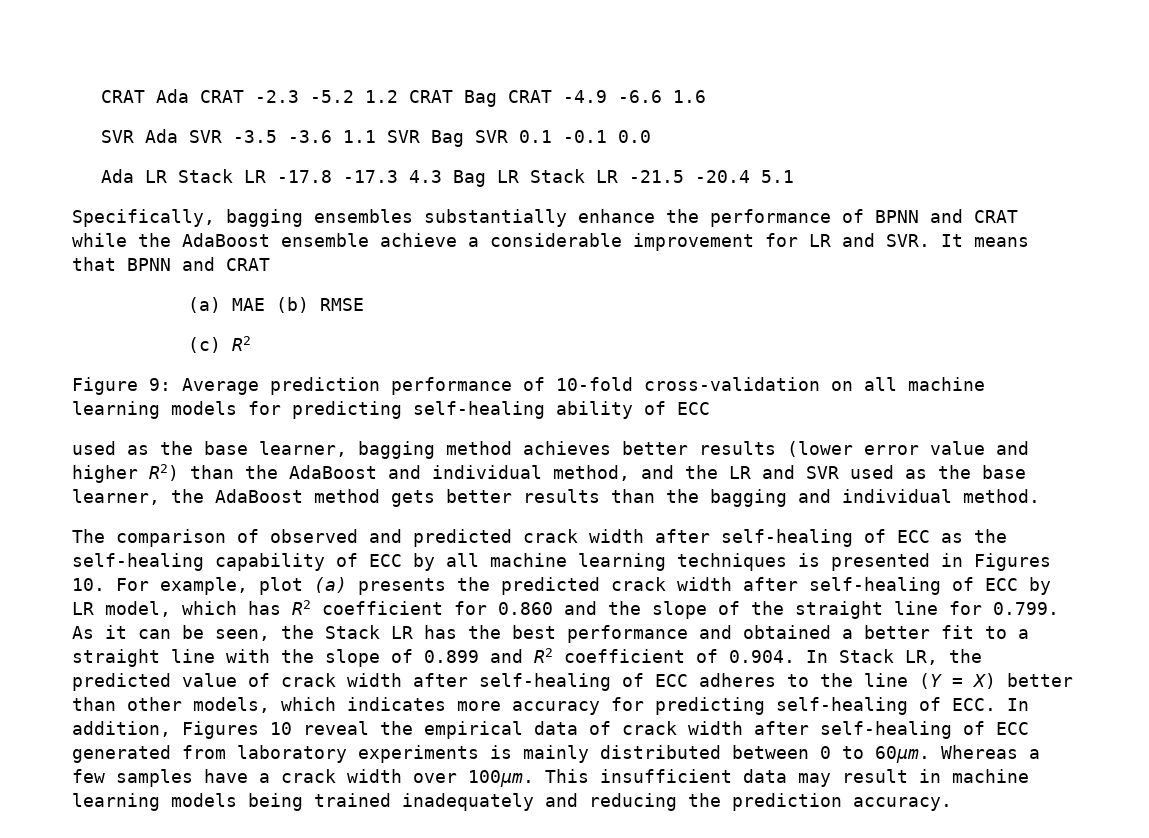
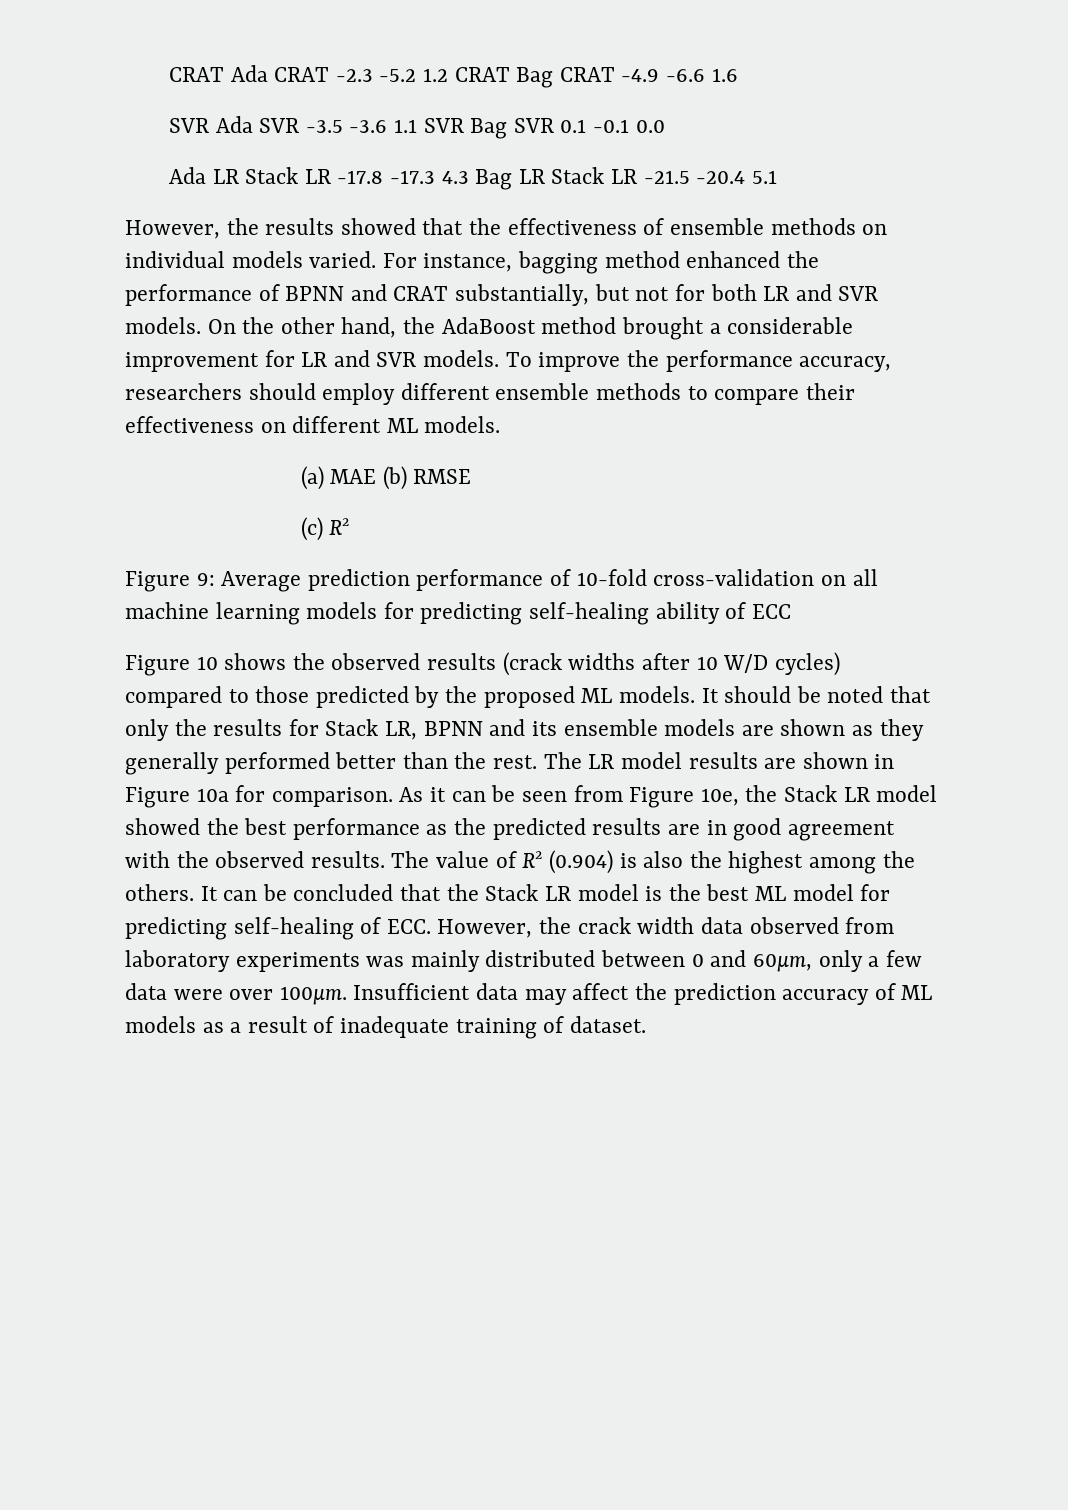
[72,209,655,227] Specifically, bagging ensembles substantially enhance -> [125,218,888,239] [125,251,781,274] However, the results showed that the effectiveness of ensemble methods on individual models varied. For instance, bagging method enhanced
[72,233,457,247] while the AdaBoost ensemble achieve -> [455,284,879,306] [125,317,704,340] substantially, but not for both LR and SVR models. On the other hand, the AdaBoost method brought
[886,234,1029,247] [72,257,270,271] SVR. It means that BPNN and CRAT -> [376,350,892,372] [125,383,855,405] [125,416,501,433] SVR models. To improve the performance accuracy, researchers should employ different ensemble methods to compare their effectiveness on different ML models.
[72,441,1029,459] [72,464,1026,483] [72,489,1040,507] [72,529,1007,547] [72,553,1051,571] [72,577,1051,595] [72,600,1059,619] [72,625,457,641] used as the base learner, bagging method achieves better results (lower error value and higher R2) than the AdaBoost and individual method, and the LR and SVR used as the base learner, the AdaBoost method gets better results than the bagging and individual method. // The comparison of observed and predicted crack width after self-healing of ECC as the self-healing capability of ECC by all machine learning techniques is presented in Figures 10. For example, plot (a) presents the predicted crack width after self-healing of ECC by LR model, which has R2 coefficient for 0.860 and the slope of the straight line for 0.799. As it can be seen, the Stack LR has -> [125,652,840,676] [125,686,931,708] [125,719,924,741] [125,752,895,775] [125,785,938,808] [125,818,200,835] Figure 10 shows the observed results (crack widths after 10 W/D cycles) compared to those predicted by the proposed ML models. It should be noted that only the results for Stack LR, BPNN and its ensemble models are shown as they generally performed better than the rest. The LR model results are shown in Figure 10a for comparison. As it can be seen from Figure 10e, the Stack LR model showed
[699,625,1029,639] [72,648,982,667] [72,673,1073,691] [72,697,600,715] and obtained a better fit to a straight line with the slope of 0.899 and R2 coefficient of 0.904. In Stack LR, the predicted value of crack width after self-healing of ECC adheres to the line (Y = X) better than other models, which indicates more accuracy -> [426,818,895,841] [125,850,915,874] [125,884,854,901] as the predicted results are in good agreement with the observed results. The value of R2 (0.904) is also the highest among the others. It can be concluded that the Stack LR model is the best ML model
[1007,698,1029,711] [72,721,1029,739] [72,745,171,763] In addition, Figures 10 reveal the empirical data of crack width after self-healing of ECC generated -> [437,917,839,938] However, the crack width data observed
[490,745,512,759] is -> [366,956,405,967] was
[842,745,1040,763] [72,769,1029,787] [72,793,952,811] to 60µm. Whereas a few samples have a crack width over 100µm. This insufficient data may result in machine learning models being trained inadequately and reducing the prediction accuracy. -> [710,950,922,972] [125,983,933,1005] [125,1016,646,1039] and 60µm, only a few data were over 100µm. Insufficient data may affect the prediction accuracy of ML models as a result of inadequate training of dataset.

